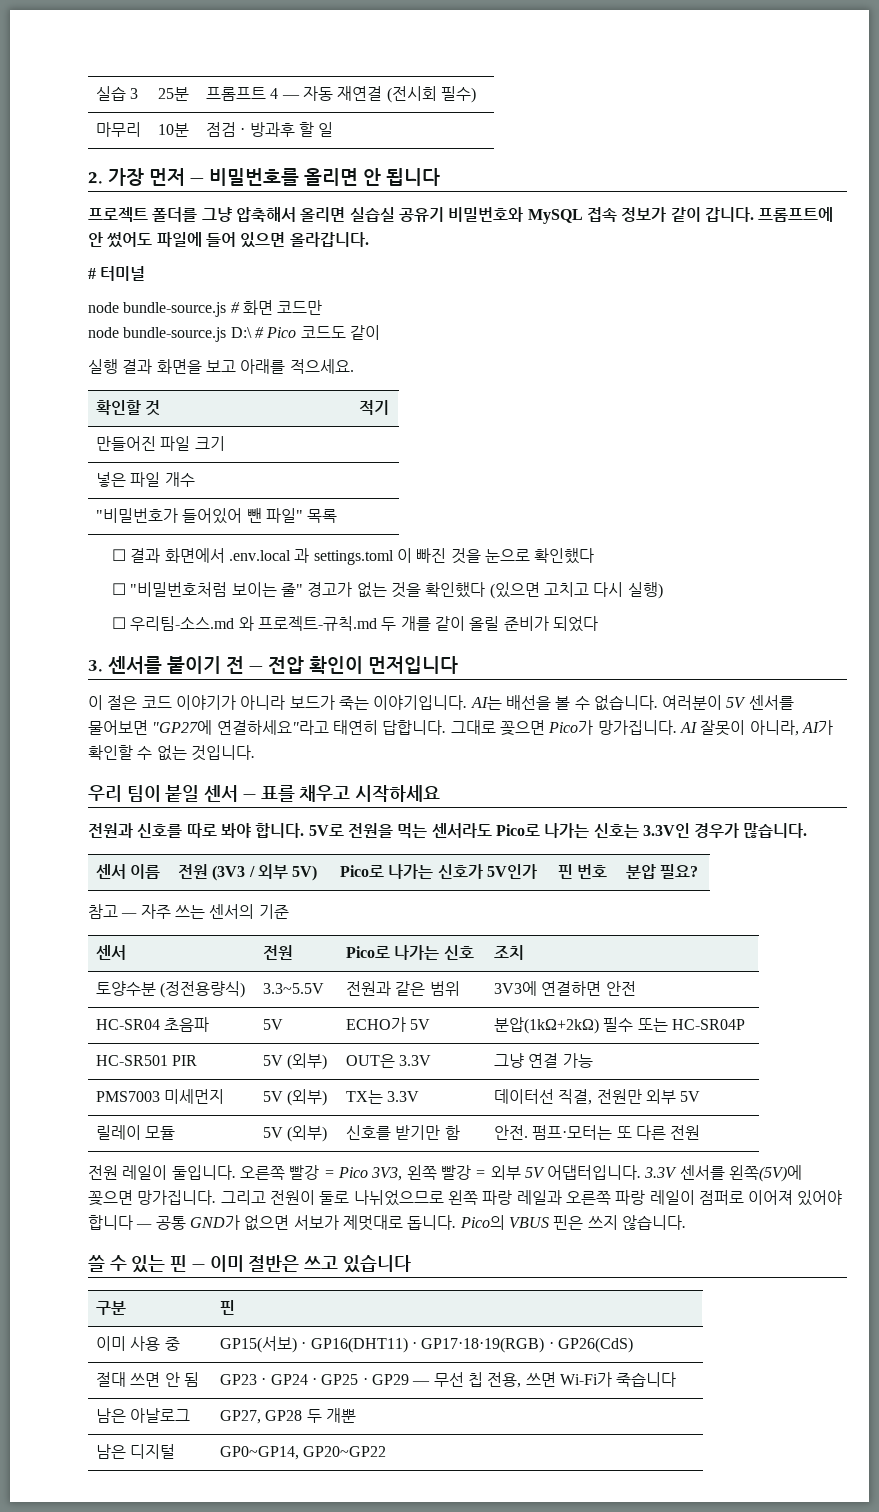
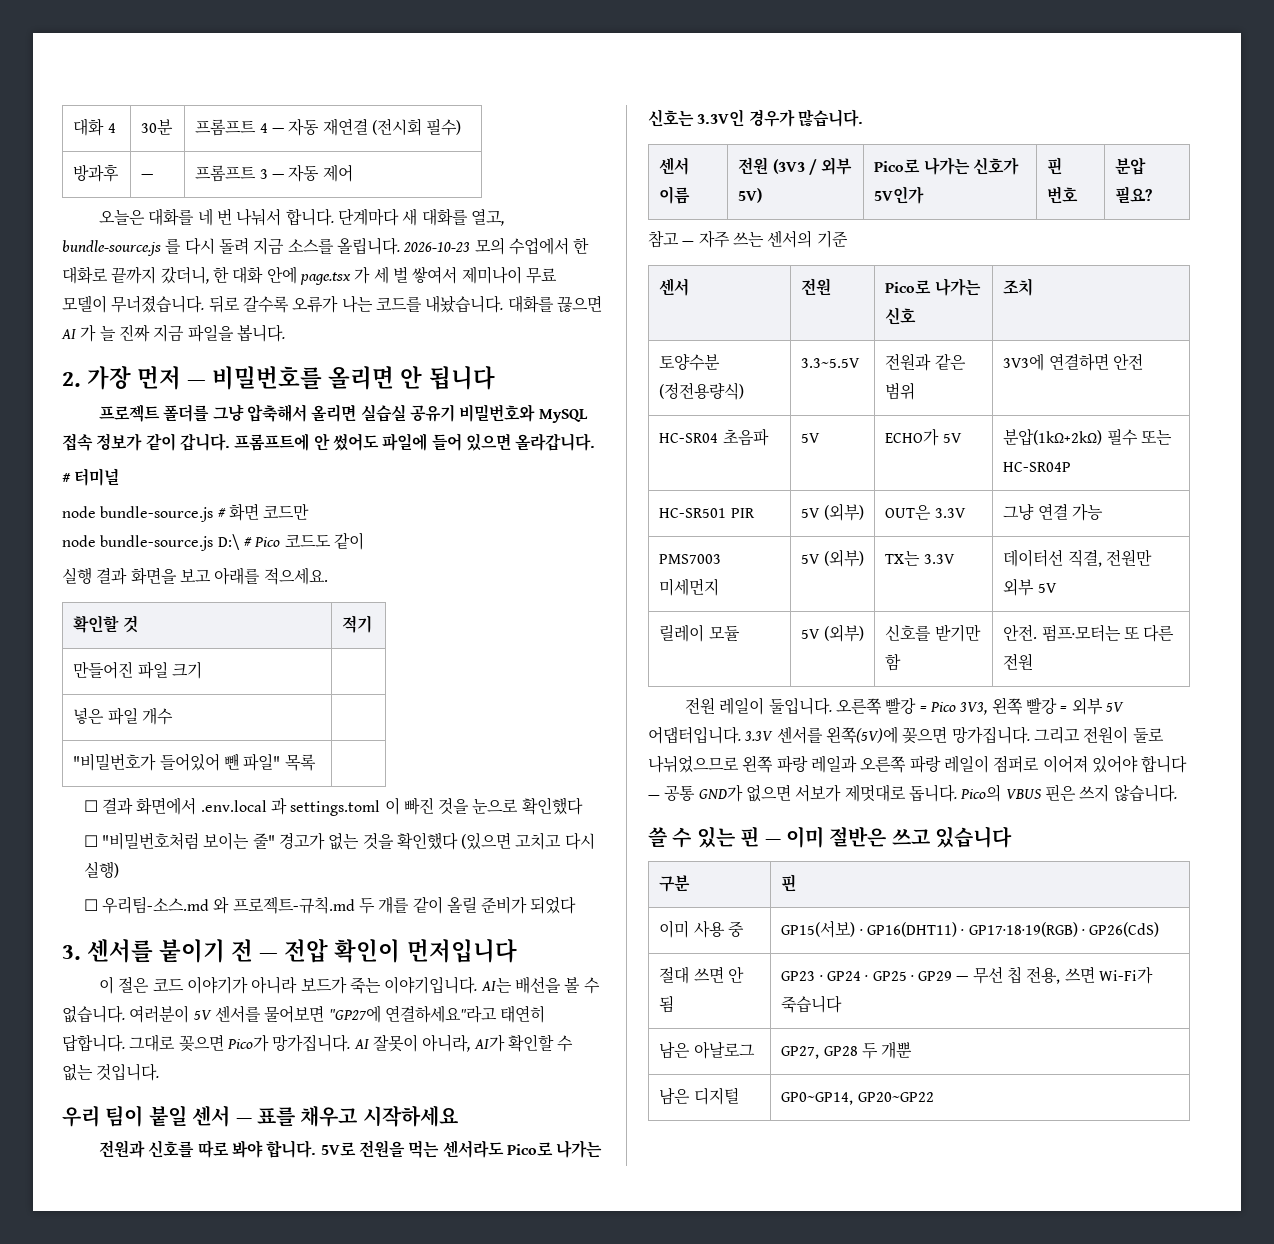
[96,86,139,101] [158,87,190,101] 실습 3 | 25분 -> [73,118,116,136] [141,119,174,135] 대화 4 | 30분
[96,122,142,137] [158,123,190,137] [206,122,334,137] 마무리 | 10분 | 점검 · 방과후 할 일 -> [73,164,120,182] [141,174,154,179] [195,164,353,182] [99,208,505,226] [62,237,590,256] [62,266,557,285] [62,295,602,313] [61,324,285,342] 방과후 | — | 프롬프트 3 — 자동 제어 // 오늘은 대화를 네 번 나눠서 합니다. 단계마다 새 대화를 열고, bundle-source.js 를 다시 돌려 지금 소스를 올립니다. 2026-10-23 모의 수업에서 한 대화로 끝까지 갔더니, 한 대화 안에 page.tsx 가 세 벌 쌓여서 제미나이 무료 모델이 무너졌습니다. 뒤로 갈수록 오류가 나는 코드를 내놨습니다. 대화를 끊으면 AI 가 늘 진짜 지금 파일을 봅니다.

